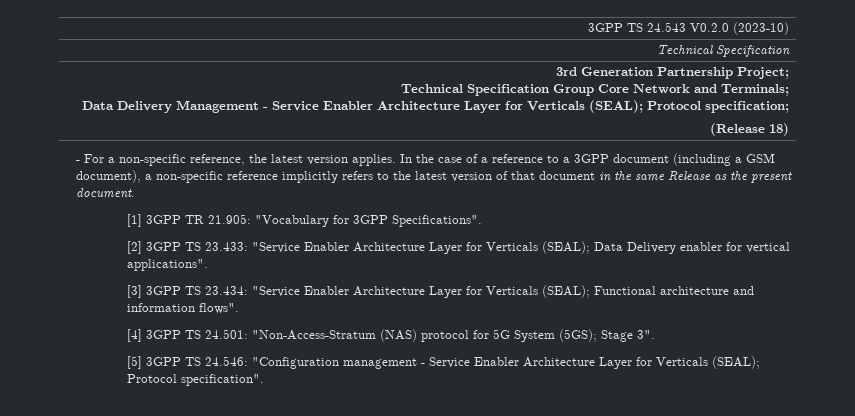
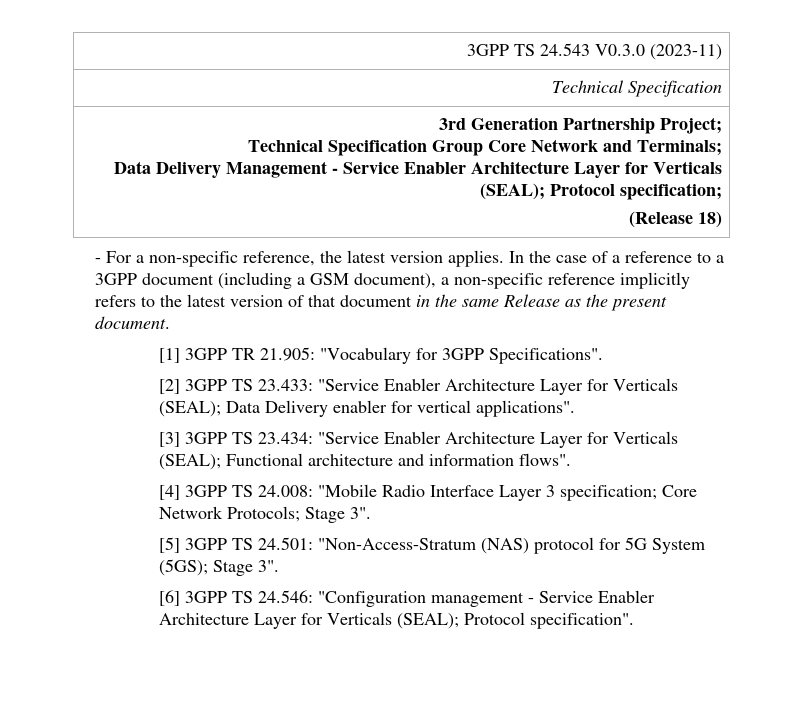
[690,22,790,35] V0.2.0 (2023-10) -> [595,44,723,60] V0.3.0 (2023-11)
(202, 334) none -> [258,484,698,501] [159,506,372,523] [159,537,254,553] 24.008: "Mobile Radio Interface Layer 3 specification; Core Network Protocols; Stage 3". // [5] 3GPP TS
[127,356,143,369] [5] -> [159,590,181,606] [6]

